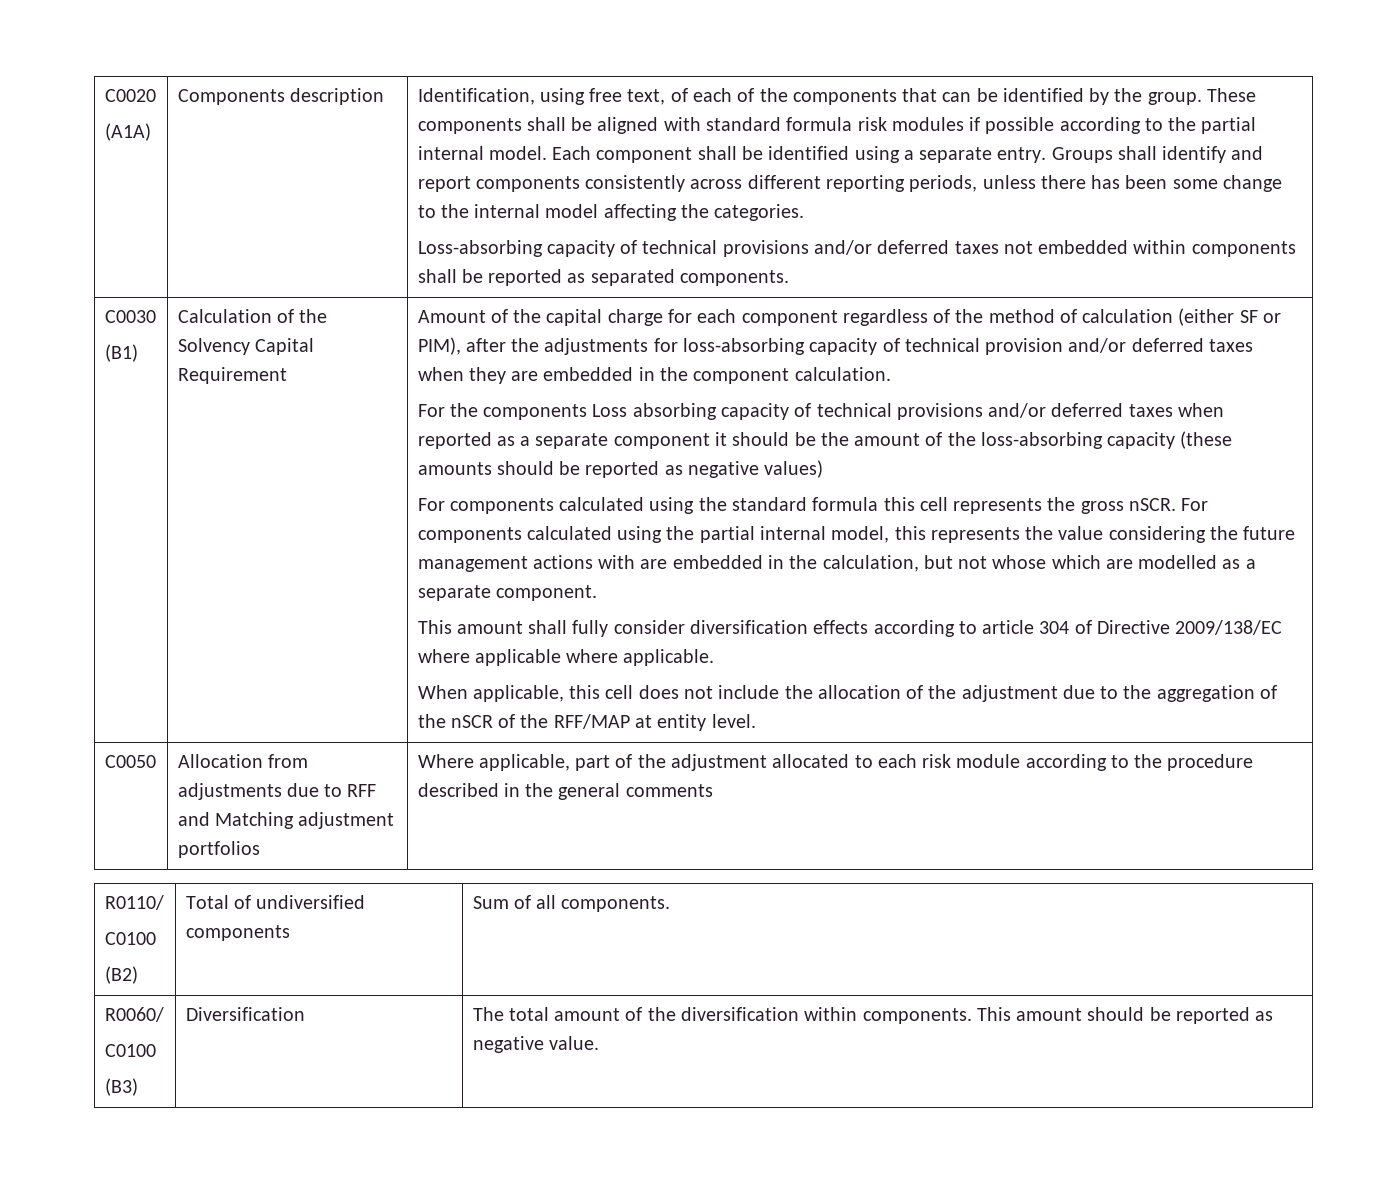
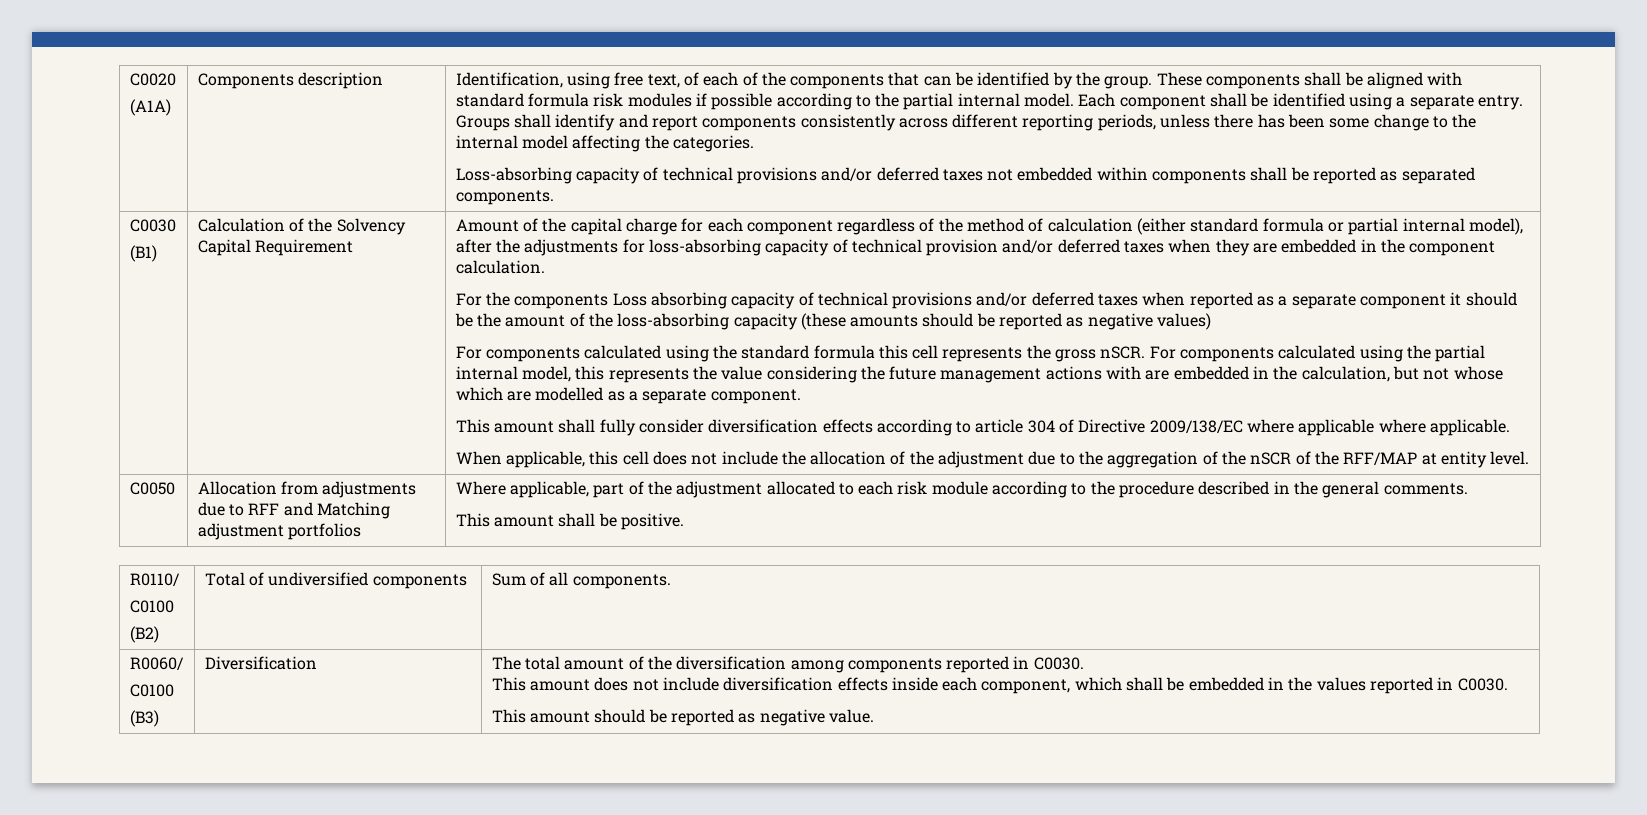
[1239,310,1281,323] [417,337,461,355] SF or PIM), -> [1190,218,1524,235] standard formula or partial internal model),
[625,784,713,797] comments -> [1383,483,1468,495] [455,513,684,530] comments. // This amount shall be positive.
[804,1007,972,1024] within components. -> [790,656,1084,673] [491,677,1508,694] among components reported in C0030. // This amount does not include diversification effects inside each component, which shall be embedded in the values reported in C0030. //

